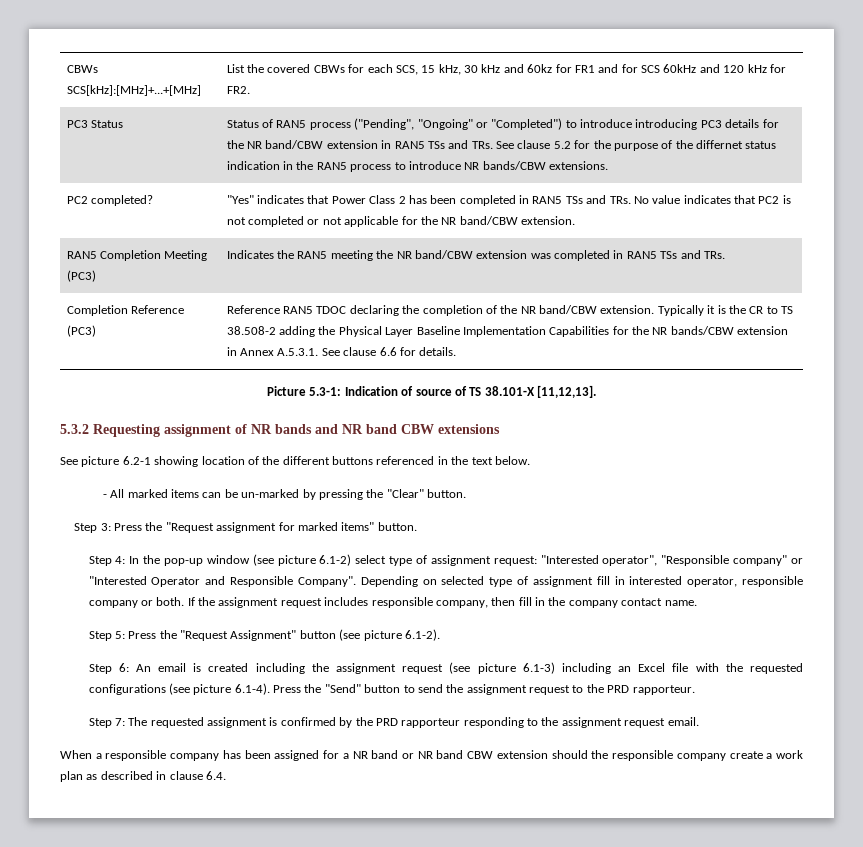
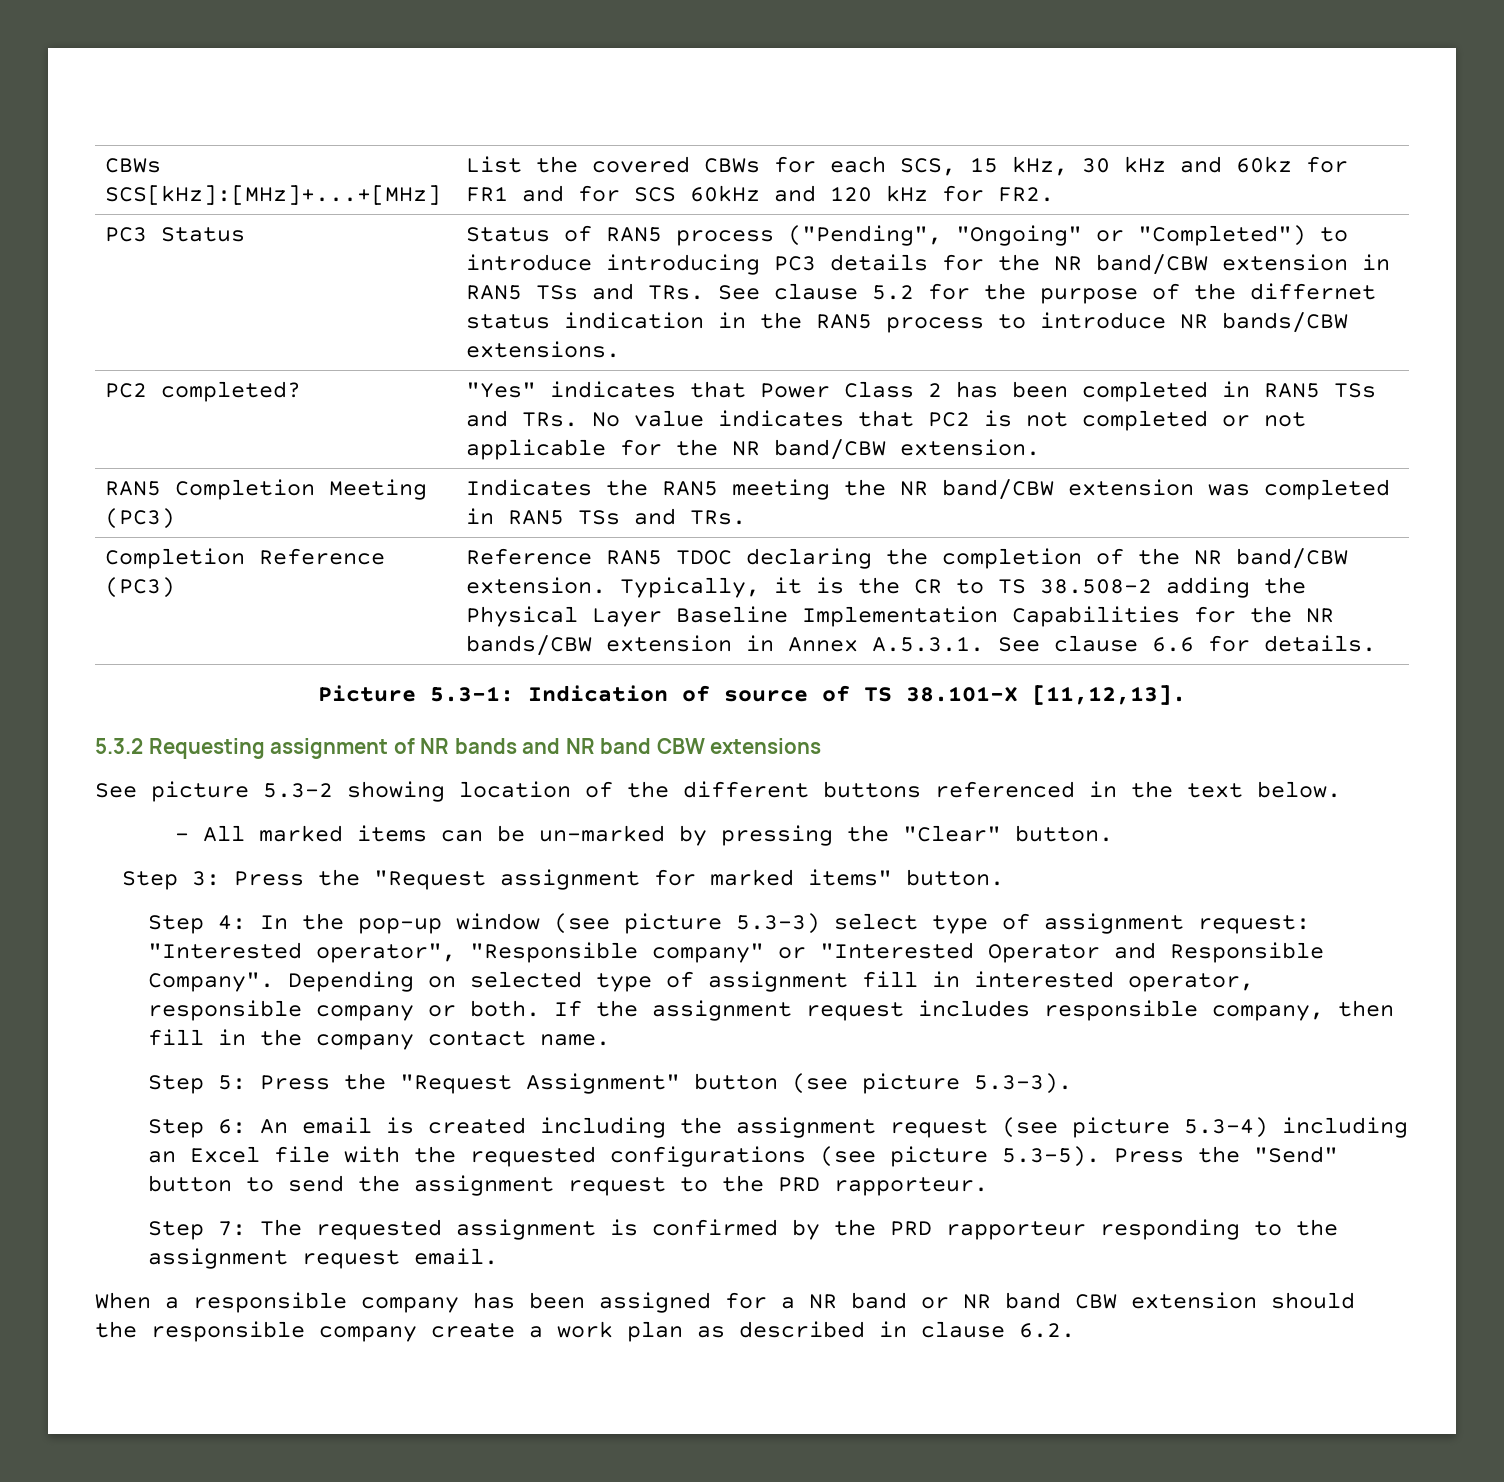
[657,305,704,316] Typically -> [619,577,760,598] Typically,
[122,456,151,465] 6.2-1 -> [263,783,333,798] 5.3-2
[319,554,352,566] 6.1-2) -> [736,913,821,934] 5.3-3)
[404,629,440,641] 6.1-2). -> [974,1073,1073,1094] 5.3-3).
[522,662,555,674] 6.1-3) -> [1184,1117,1269,1138] 5.3-4)
[234,683,270,695] 6.1-4). -> [1002,1146,1101,1167] 5.3-5).
[205,771,226,780] 6.4. -> [1019,1323,1075,1338] 6.2.

